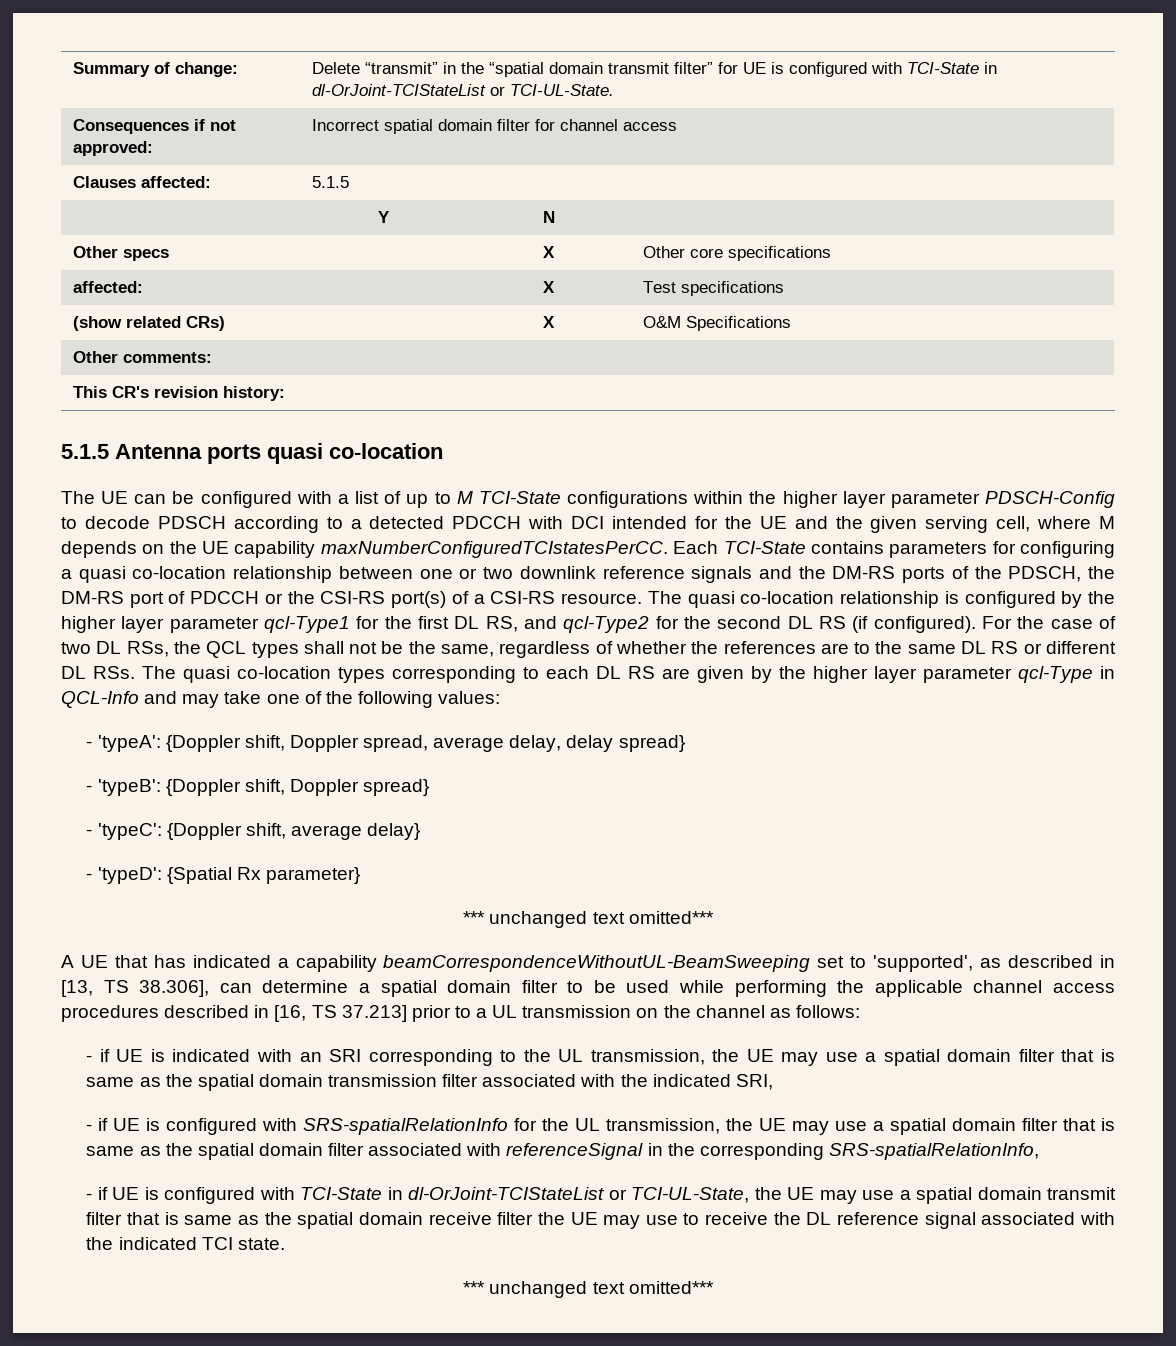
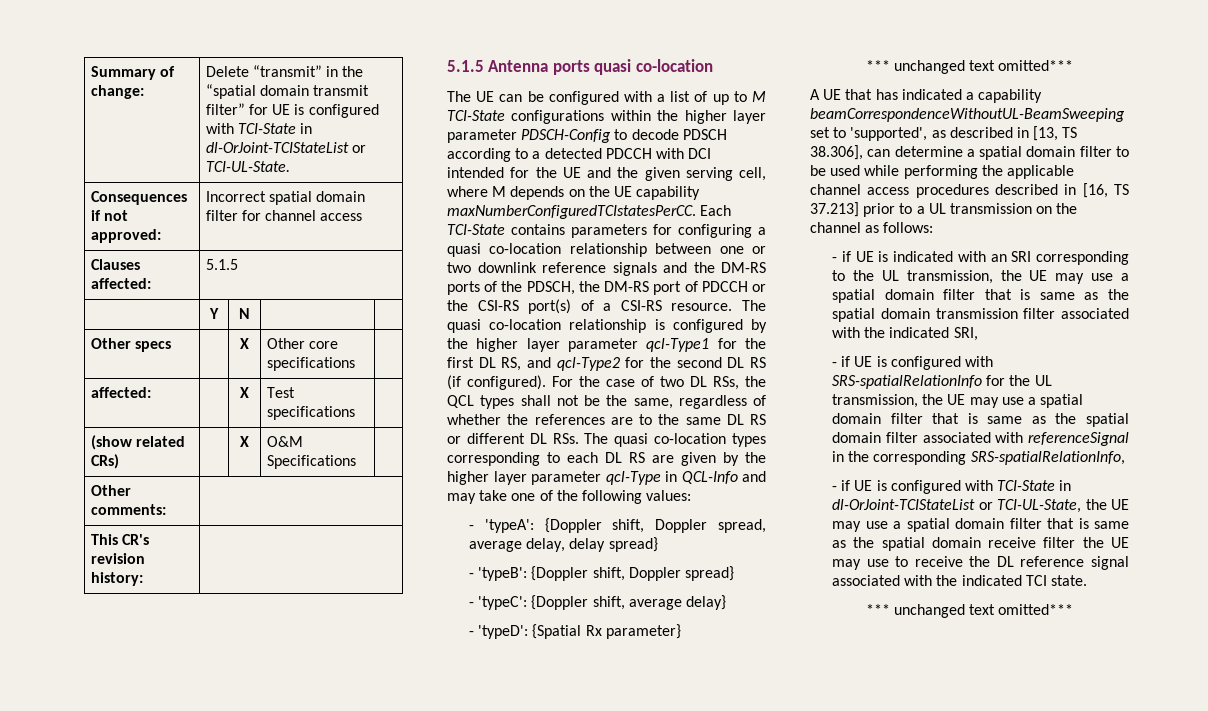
[1047,1187,1116,1200] transmit -> (1005, 523) none

